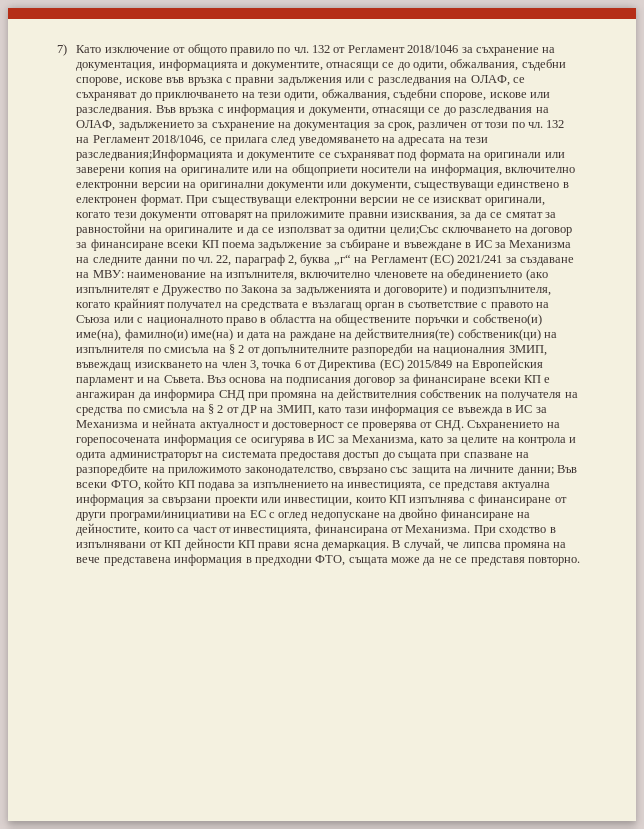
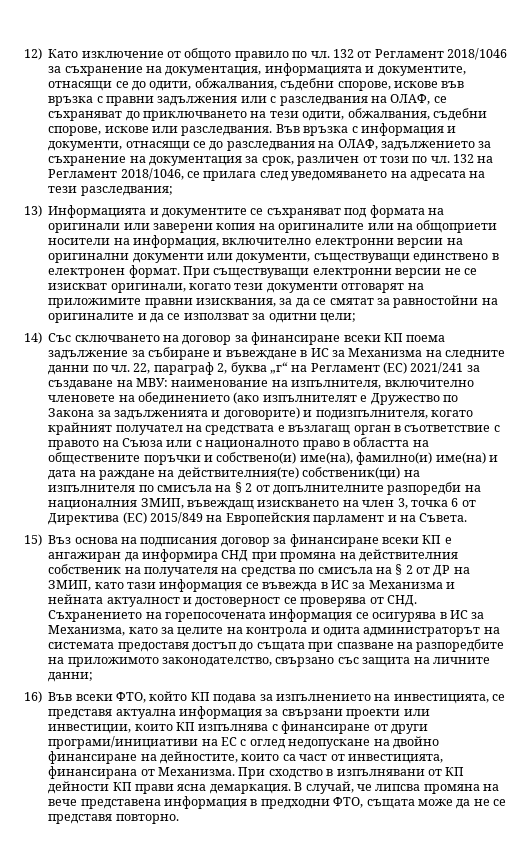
[57,44,67,56] 7) -> [24,48,42,60] 12)
[76,149,234,161] разследвания;Информацията -> [80,186,173,196] [24,205,147,218] разследвания; // 13) Информацията
[389,225,439,236] цели;Със -> [319,313,356,323] [24,332,72,344] цели; // 14) Със
(204, 379) none -> [24,534,42,546] // 15)
(554, 471) none -> [24,691,42,703] // 16)

